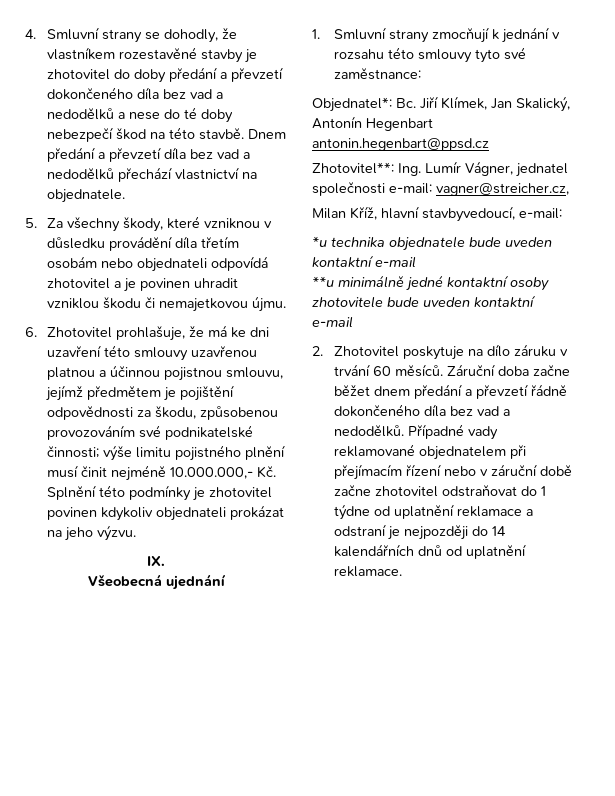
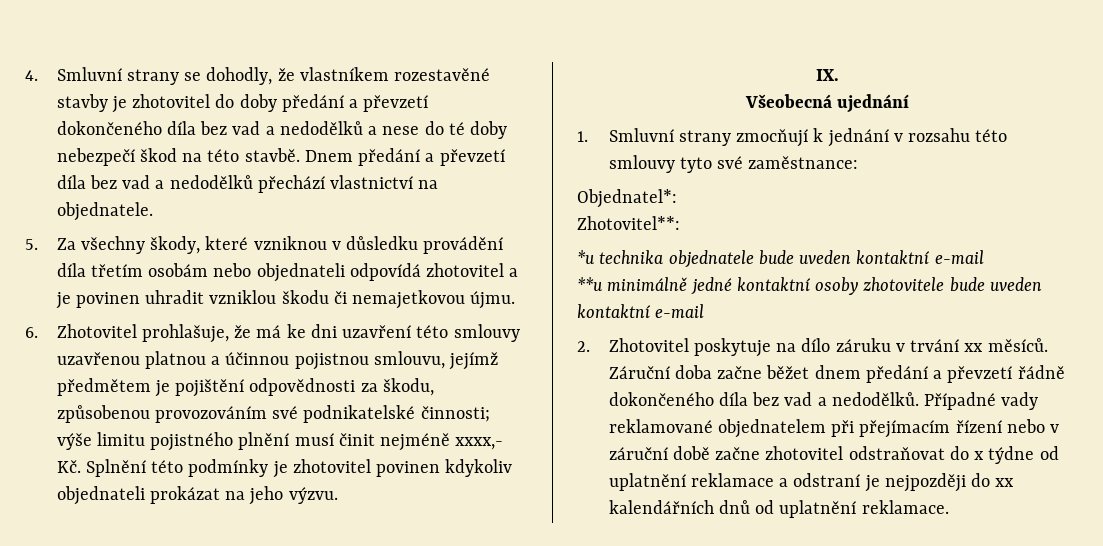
[170,467,254,479] 10.000.000,- -> [455,437,504,450] xxxx,-
[396,96,570,112] [312,116,433,131] [312,138,489,151] [312,161,568,177] [312,181,569,196] [312,206,562,222] Bc. Jiří Klímek, Jan Skalický, Antonín Hegenbart antonin.hegenbart@ppsd.cz // Zhotovitel**: Ing. Lumír Vágner, jednatel společnosti e-mail: vagner@streicher.cz, // Milan Kříž, hlavní stavbyvedoucí, e-mail: -> [577,216,680,230] // Zhotovitel**:
[373,366,392,376] 60 -> [964,343,984,352] xx
[541,486,547,496] 1 -> [974,451,985,460] x
[492,526,507,536] 14 -> [995,478,1015,487] xx

